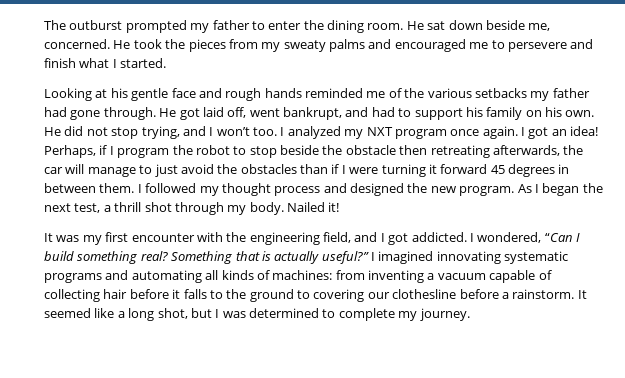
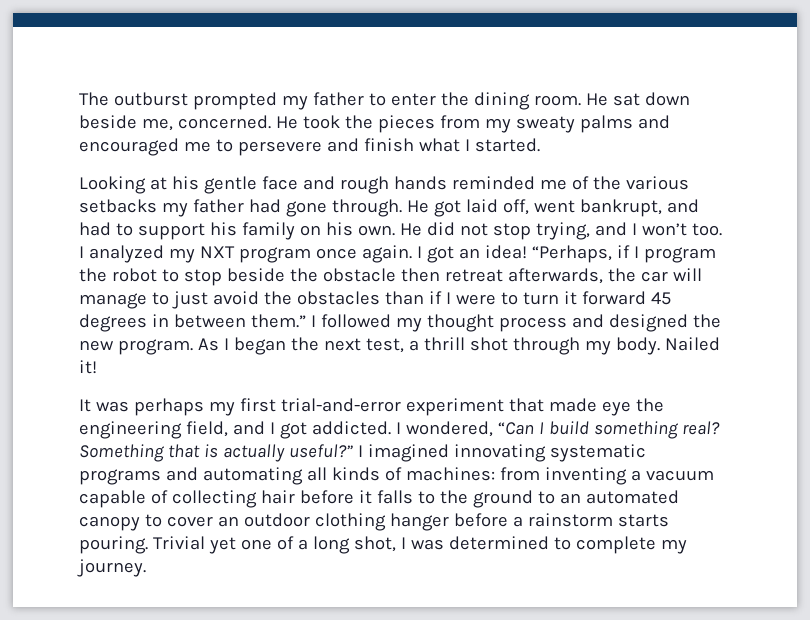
[44,145,96,158] Perhaps, -> [531,245,612,263] “Perhaps,
[430,145,490,158] retreating -> [444,269,503,282] retreat
[381,164,426,177] turning -> [500,292,559,305] to turn
[99,183,135,193] them. -> [250,314,306,328] them.”
(80, 238) none -> [133,398,204,416] perhaps
[131,232,223,242] encounter with -> [280,398,631,416] trial-and-error experiment that made eye
[313,289,587,302] [44,308,115,318] covering our clothesline before a rainstorm. It seemed like -> [559,490,679,504] [79,513,669,531] [79,536,294,554] an automated canopy to cover an outdoor clothing hanger before a rainstorm starts pouring. Trivial yet one of
[190,308,212,318] but -> (396, 544) none

